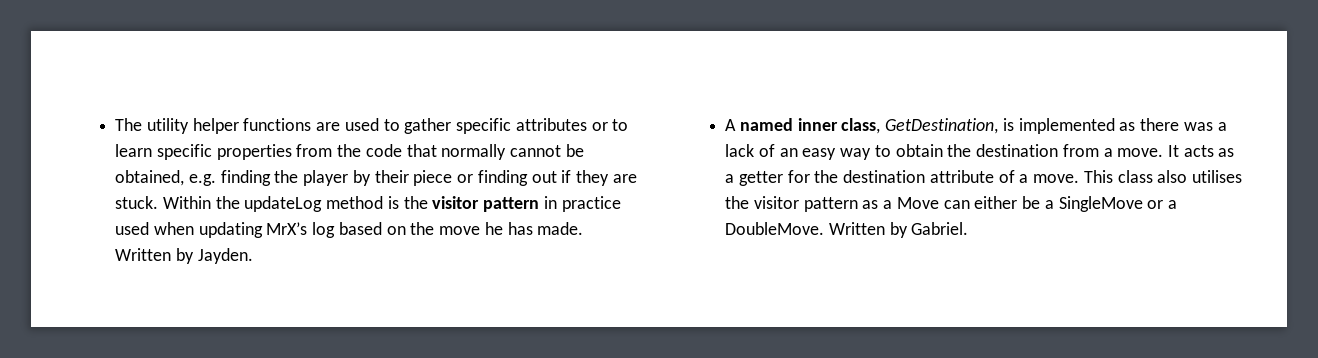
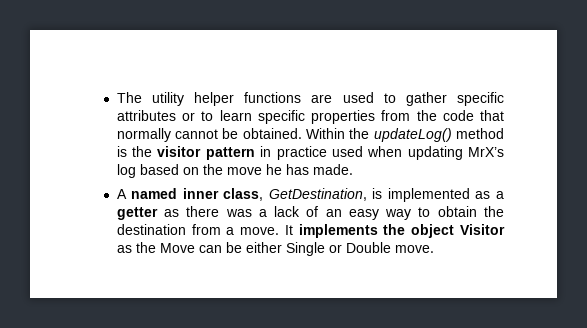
[115,170,637,186] [115,196,159,209] obtained, e.g. finding the player by their piece or finding out if they are stuck. -> [242,128,302,139] obtained.
[244,196,323,212] updateLog -> [373,128,452,142] updateLog()
[115,248,253,264] Written by Jayden. -> (353, 169) none
(1136, 126) none -> [496,191,505,199] [116,207,180,220] a getter as
[1183,145,1235,157] [725,170,1242,186] [725,196,1177,212] [725,222,969,238] acts as a getter for the destination attribute of a move. This class also utilises the visitor pattern as a Move can either be a SingleMove or a DoubleMove. Written by Gabriel. -> [298,224,506,238] [116,242,434,256] implements the object Visitor as the Move can be either Single or Double move.

